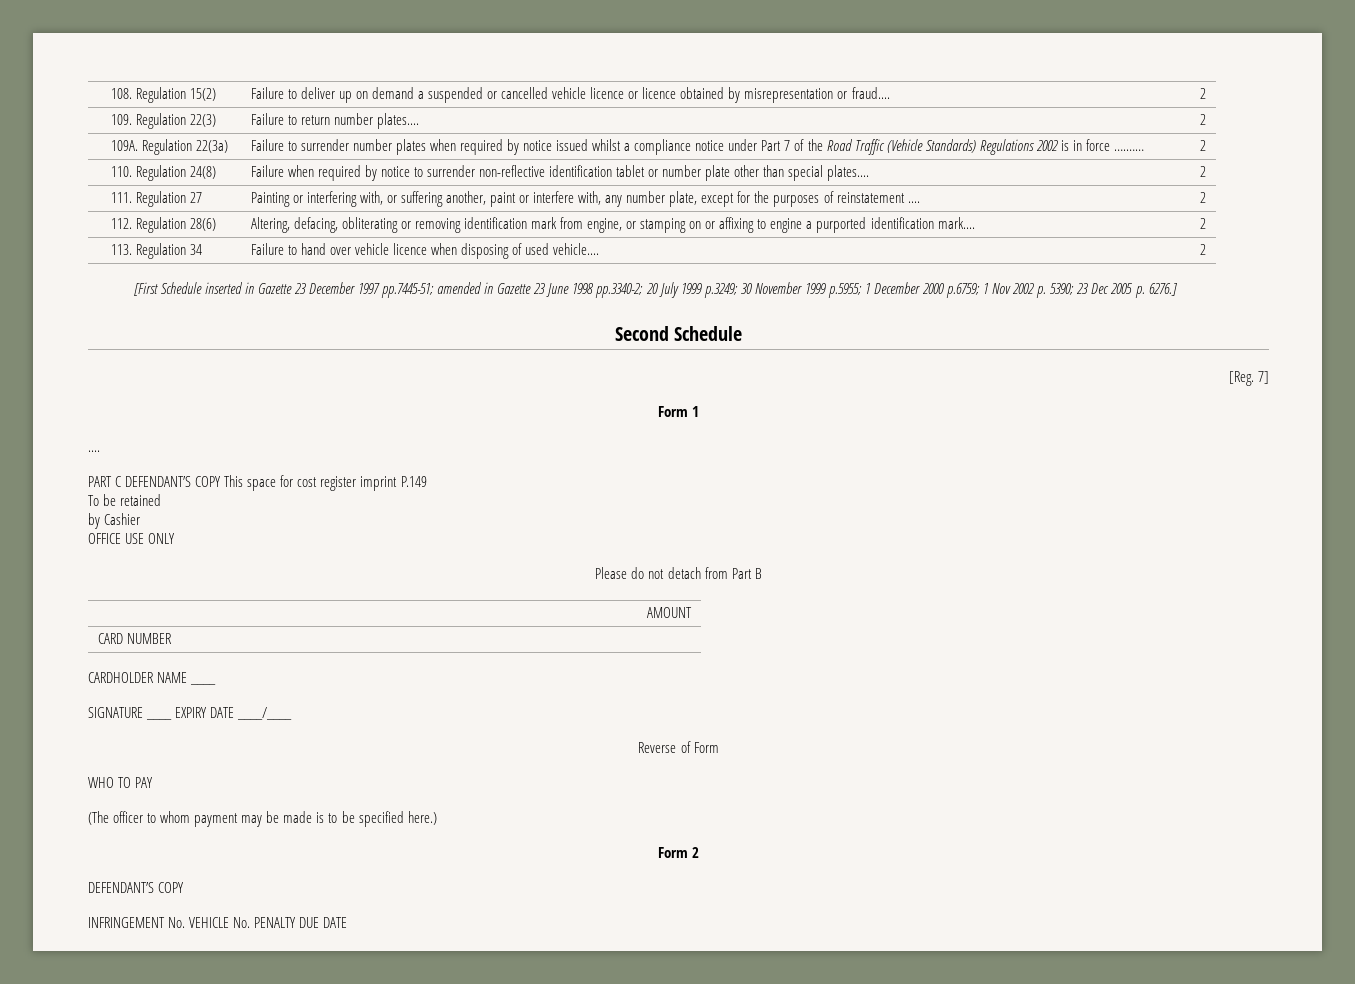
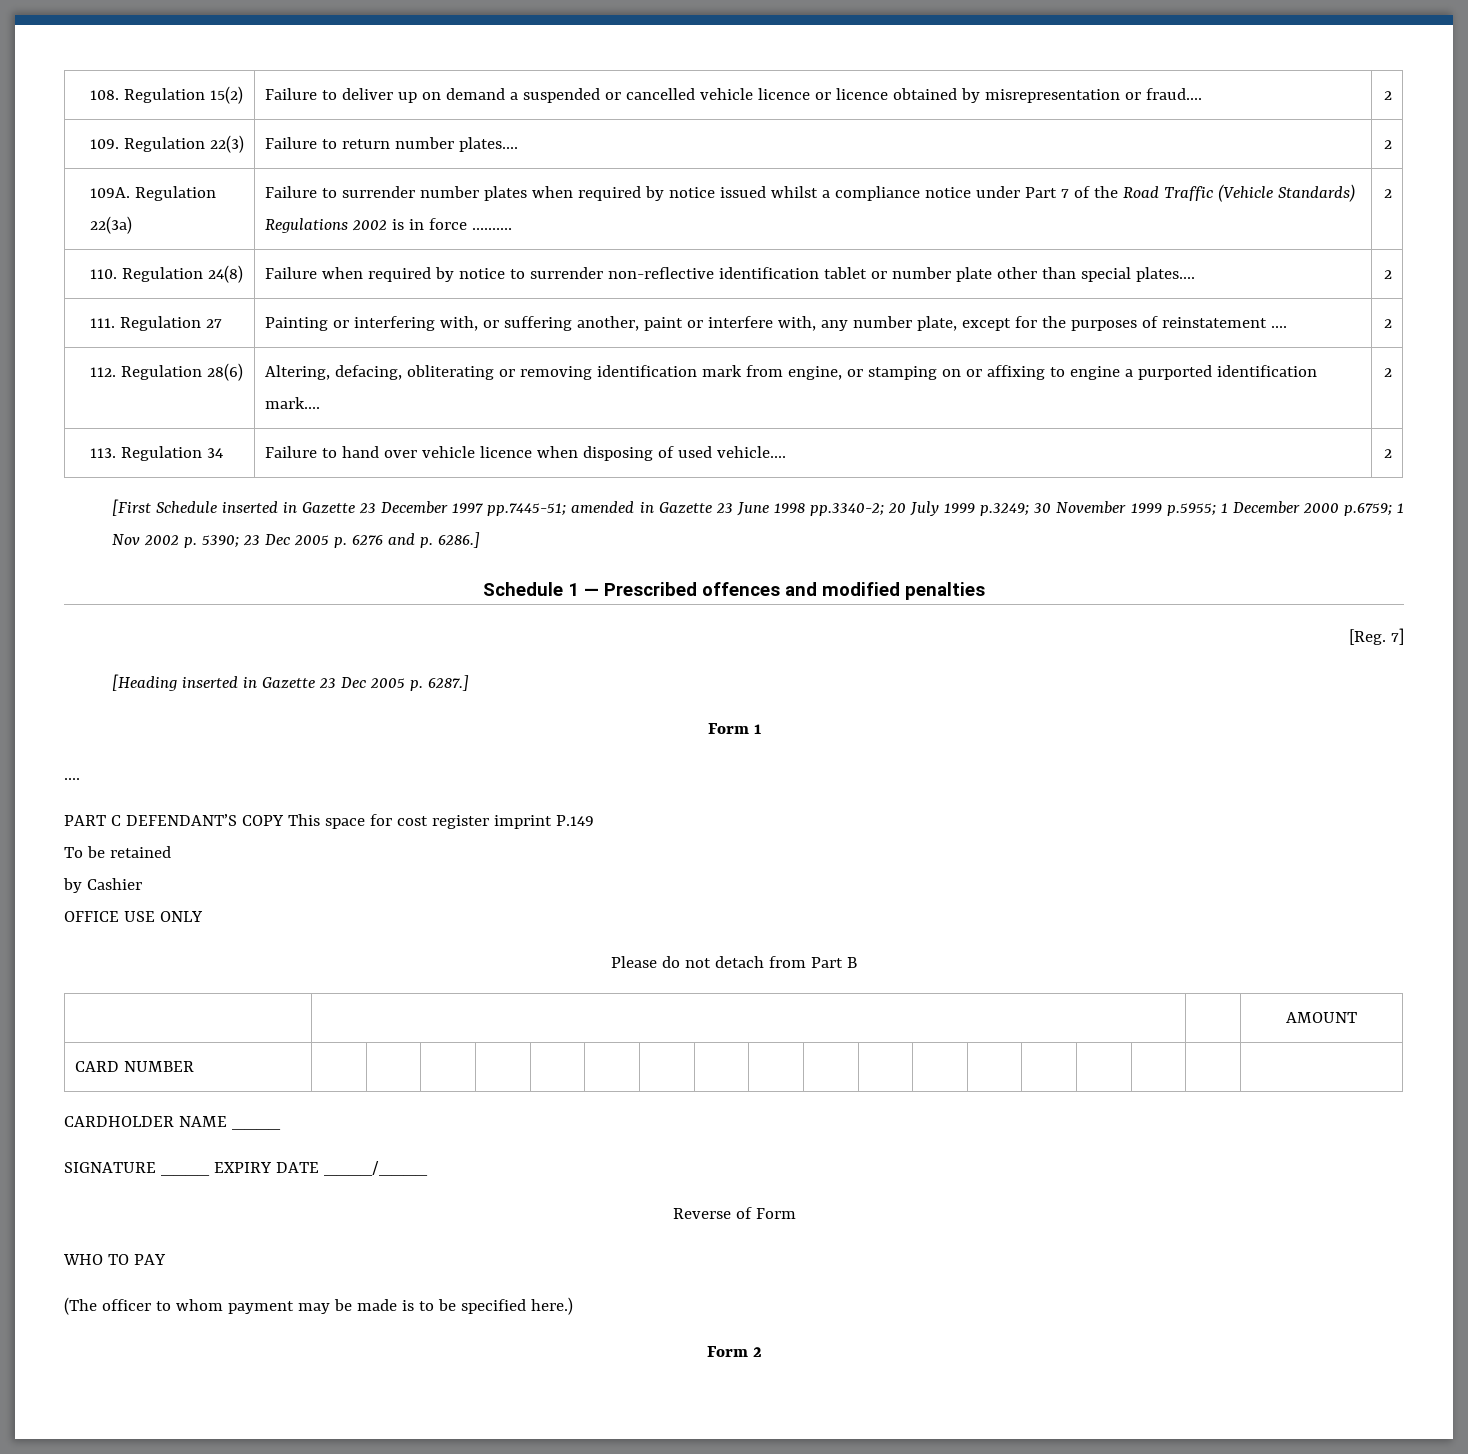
[1148,283,1177,296] [614,326,743,341] [1228,371,1269,386] 6276.] // Second Schedule // [Reg. 7] -> [351,532,480,548] [483,582,985,600] [1349,628,1404,645] [111,674,469,691] 6276 and p. 6286.] // Schedule 1 — Prescribed offences and modified penalties // [Reg. 7] // [Heading inserted in Gazette 23 Dec 2005 p. 6287.]
[88,882,185,893] [88,917,348,928] // DEFENDANT’S COPY // INFRINGEMENT No. VEHICLE No. PENALTY DUE DATE -> (762, 1352) none

